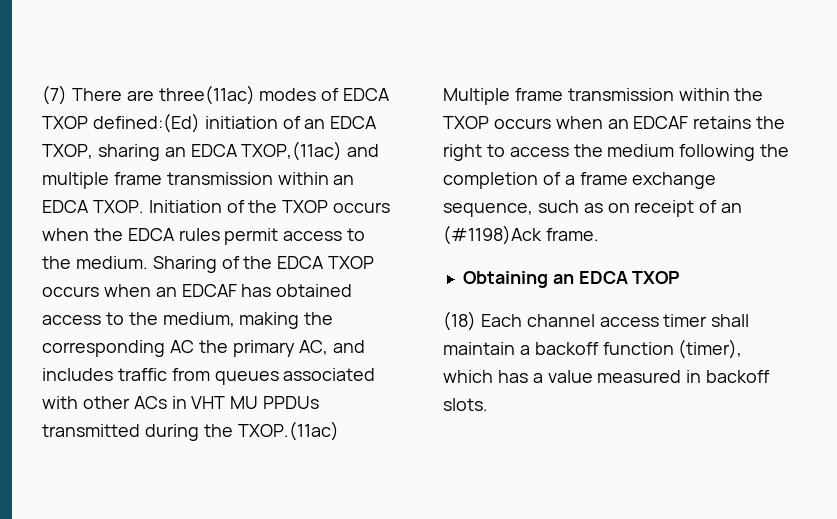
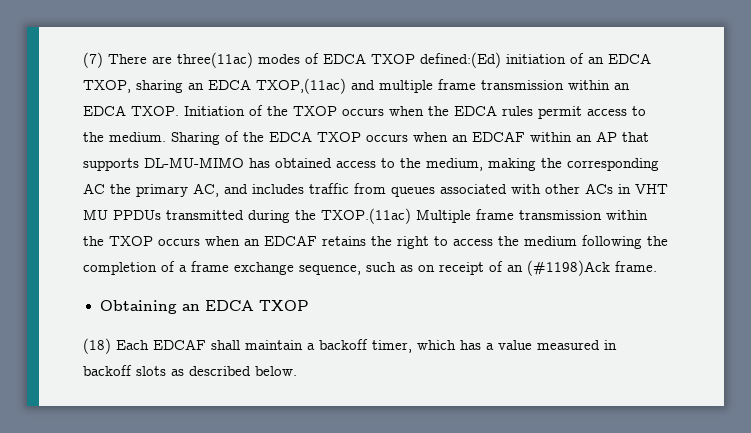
(237, 290) none -> [530,131,649,142] [83,157,244,171] within an AP that supports DL-MU-MIMO
[526,314,708,327] channel access timer -> [153,339,206,350] EDCAF
[602,339,743,359] function (timer), -> [372,340,412,353] timer,
[443,398,488,411] slots. -> [136,366,297,376] slots as described below.

